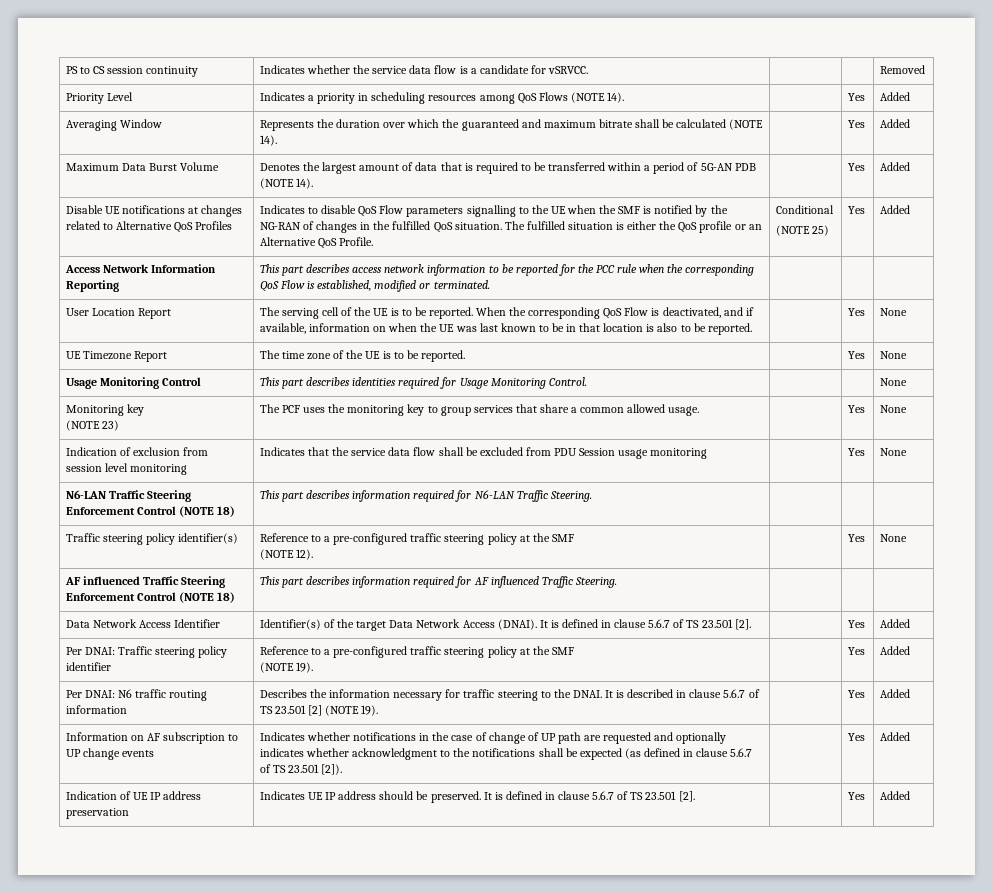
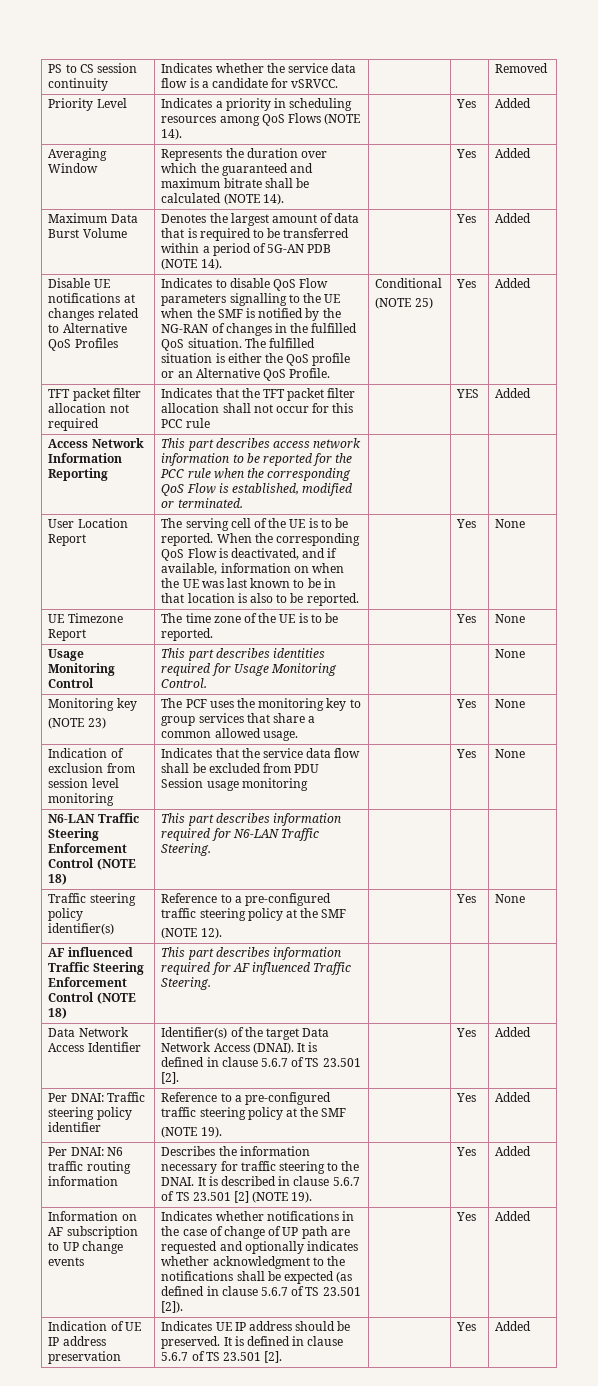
(910, 209) none -> [48,388,141,401] [48,403,129,413] [48,418,100,431] [161,388,356,401] [161,403,354,413] [161,418,210,428] [456,389,480,398] [495,388,532,398] // TFT packet filter allocation not required | Indicates that the TFT packet filter allocation shall not occur for this PCC rule | | YES | Added

